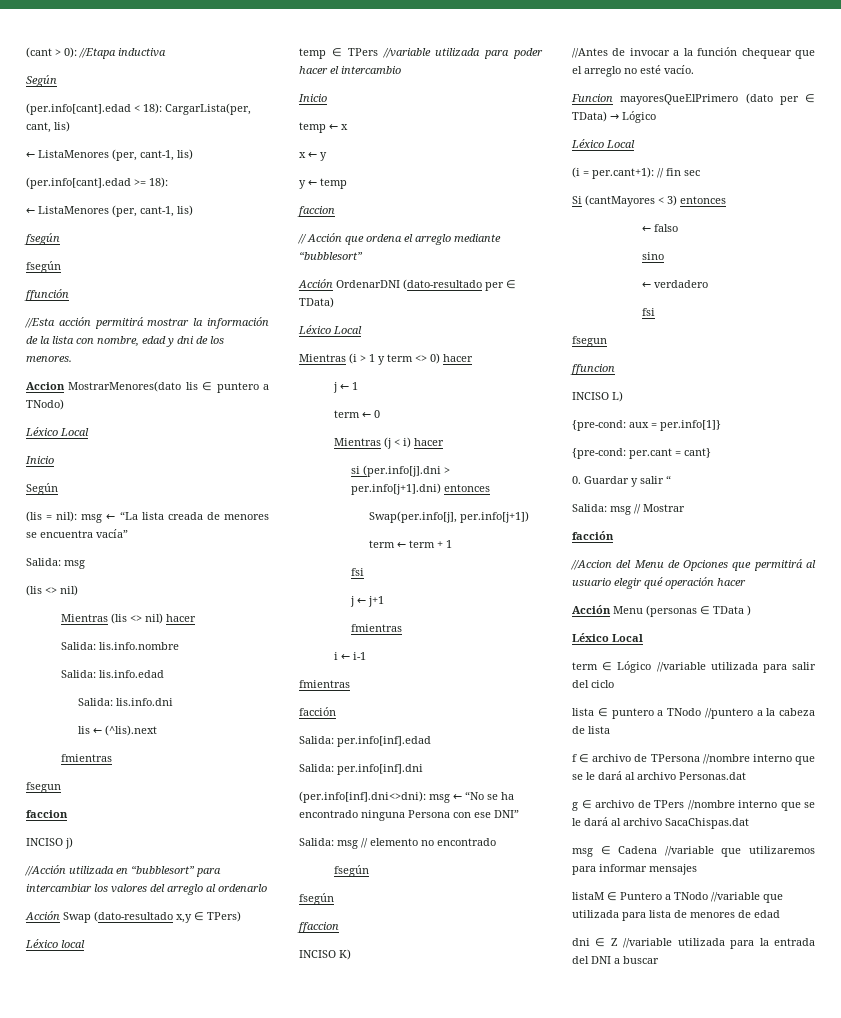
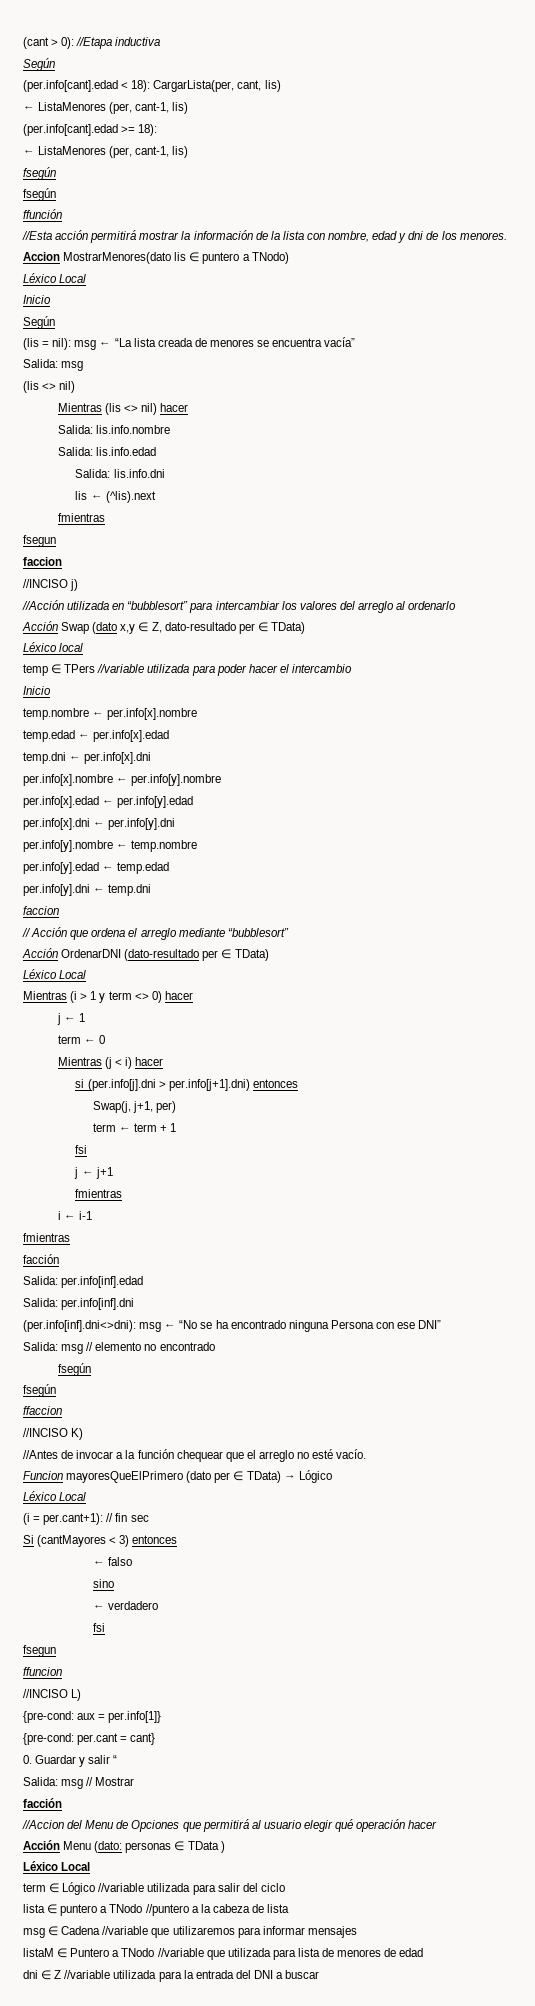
[26,838,63,846] INCISO -> [23,579,68,588] //INCISO
[94,911,173,922] (dato-resultado -> [92,622,118,634] (dato
[207,911,241,922] TPers) -> [151,622,305,634] Z, dato-resultado per ∈ TData)
[299,122,348,133] [299,152,327,161] [299,178,347,189] temp ← x // x ← y // y ← temp -> [23,708,198,720] [23,730,170,742] [23,752,152,764] [23,774,222,786] [23,796,194,808] [23,818,176,830] [23,840,198,852] [23,862,170,874] [23,884,152,896] temp.nombre ← per.info[x].nombre // temp.edad ← per.info[x].edad // temp.dni ← per.info[x].dni // per.info[x].nombre ← per.info[y].nombre // per.info[x].edad ← per.info[y].edad // per.info[x].dni ← per.info[y].dni // per.info[y].nombre ← temp.nombre // per.info[y].edad ← temp.edad // per.info[y].dni ← temp.dni
[368,511,529,523] Swap(per.info[j], per.info[j+1]) -> [92,1101,177,1113] Swap(j, j+1, per)
[299,950,336,958] INCISO -> [23,1428,68,1437] //INCISO
[572,392,609,400] INCISO -> [23,1689,68,1698] //INCISO
[646,605,697,617] (personas -> [94,1841,172,1853] (dato: personas
[572,754,815,765] [572,771,746,780] [572,800,815,811] [572,817,749,829] // f ∈ archivo de TPersona //nombre interno que se le dará al archivo Personas.dat // g ∈ archivo de TPers //nombre interno que se le dará al archivo SacaChispas.dat -> (290, 1908) none

